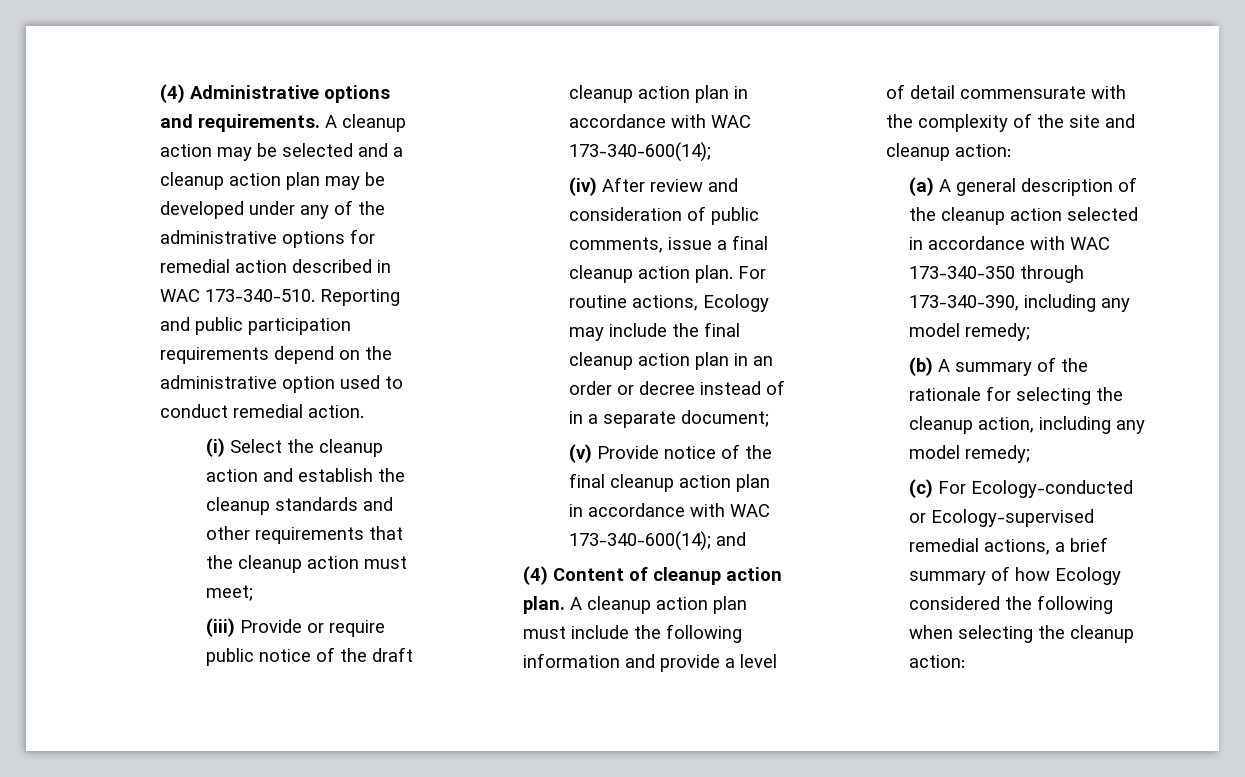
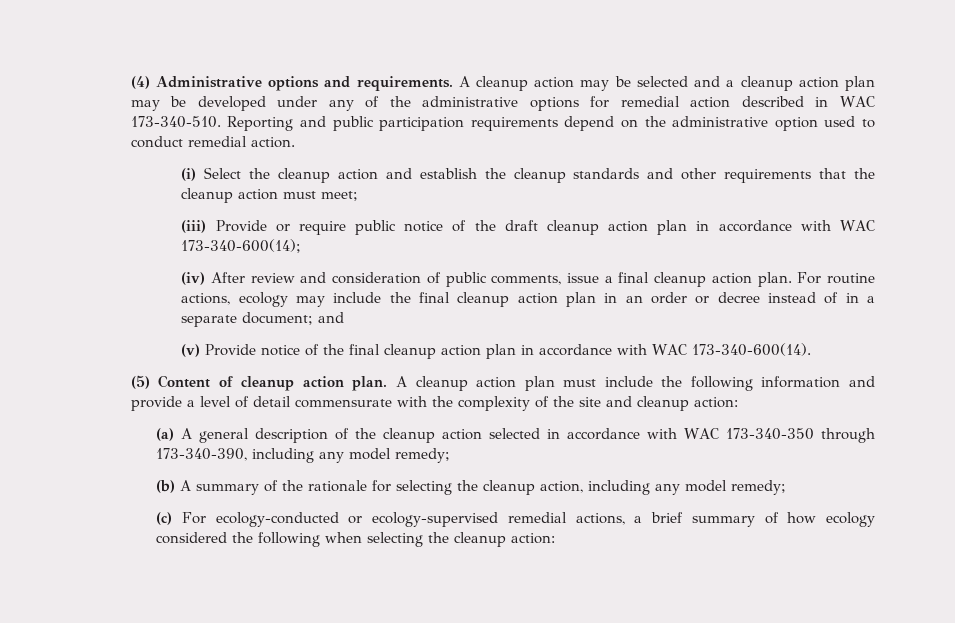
[703,294,769,312] Ecology -> [238,292,288,307] ecology
(769, 418) none -> [318,312,345,323] and
[569,531,746,551] [522,566,548,585] 173-340-600(14); and // (4) -> [692,343,812,356] [130,375,150,389] 173-340-600(14). // (5)
[971,480,1134,498] [909,509,1095,527] Ecology-conducted or Ecology-supervised -> [215,512,499,527] ecology-conducted or ecology-supervised
[1055,567,1122,585] Ecology -> [825,512,875,527] ecology

